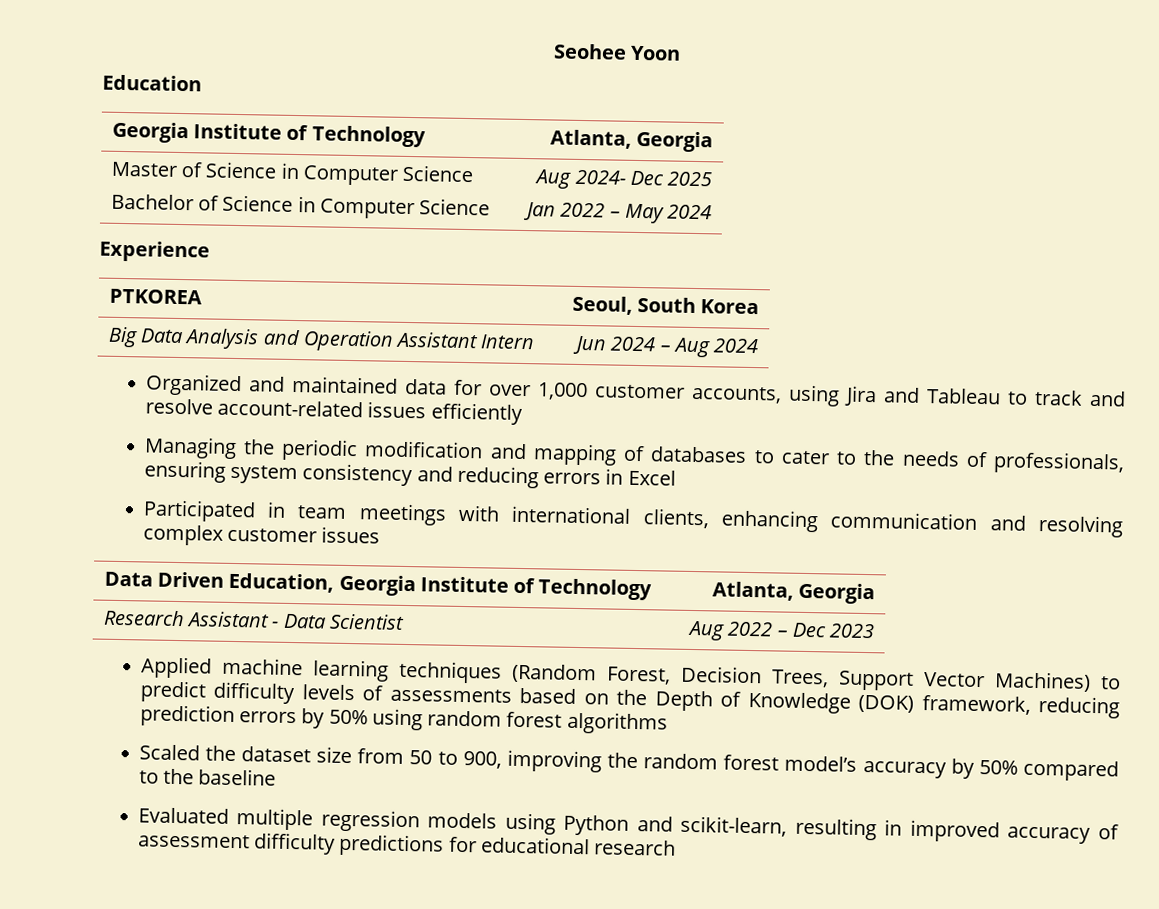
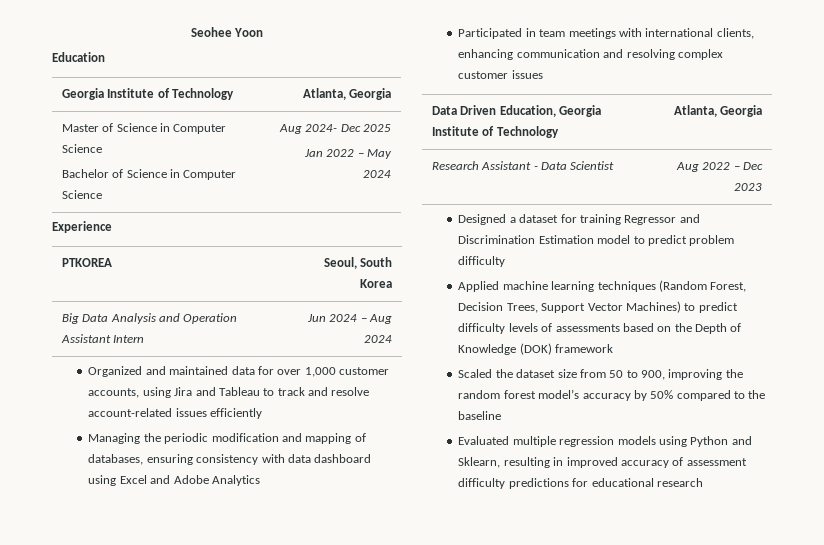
[650,446,1125,475] [143,460,676,489] databases to cater to the needs of professionals, ensuring system consistency and reducing errors in Excel -> [88,454,372,465] [88,475,260,486] databases, ensuring consistency with data dashboard using Excel and Adobe Analytics
(876, 631) none -> [458,214,700,225] [458,235,735,246] [458,256,506,267] // Designed a dataset for training Regressor and Discrimination Estimation model to predict problem difficulty
[921,695,1120,719] [139,704,668,735] framework, reducing prediction errors by 50% using random forest algorithms -> [555,344,614,353] framework
[680,815,788,837] scikit-learn, -> [458,457,501,468] Sklearn,

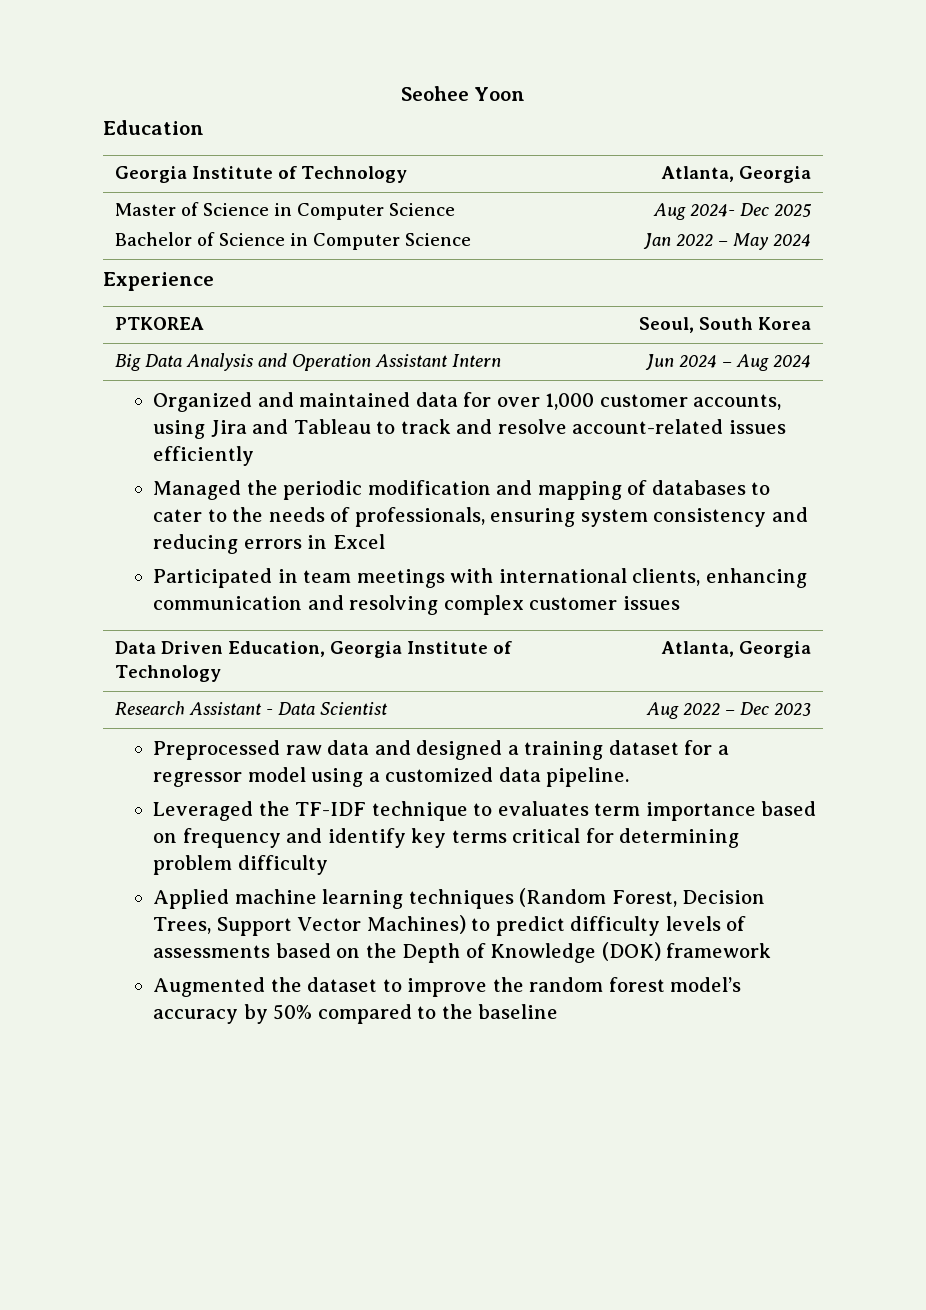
[88,433,141,444] Managing -> [153,480,242,500] Managed
[88,454,372,465] [88,475,260,486] databases, ensuring consistency with data dashboard using Excel and Adobe Analytics -> [651,480,771,495] [153,507,808,527] [153,534,385,554] databases to cater to the needs of professionals, ensuring system consistency and reducing errors in Excel
[458,214,700,225] [458,235,687,246] Designed a dataset for training Regressor and Discrimination Estimation model to predict -> [153,740,729,760] [153,767,630,787] [153,801,817,821] [153,828,740,848] Preprocessed raw data and designed a training dataset for a regressor model using a customized data pipeline. // Leveraged the TF-IDF technique to evaluates term importance based on frequency and identify key terms critical for determining
[458,369,493,378] Scaled -> [153,977,266,997] Augmented
[557,369,723,380] size from 50 to 900, improving -> [382,978,488,997] to improve
[458,436,752,447] [458,457,747,468] [458,478,703,489] // Evaluated multiple regression models using Python and Sklearn, resulting in improved accuracy of assessment difficulty predictions for educational research -> (559, 1011) none

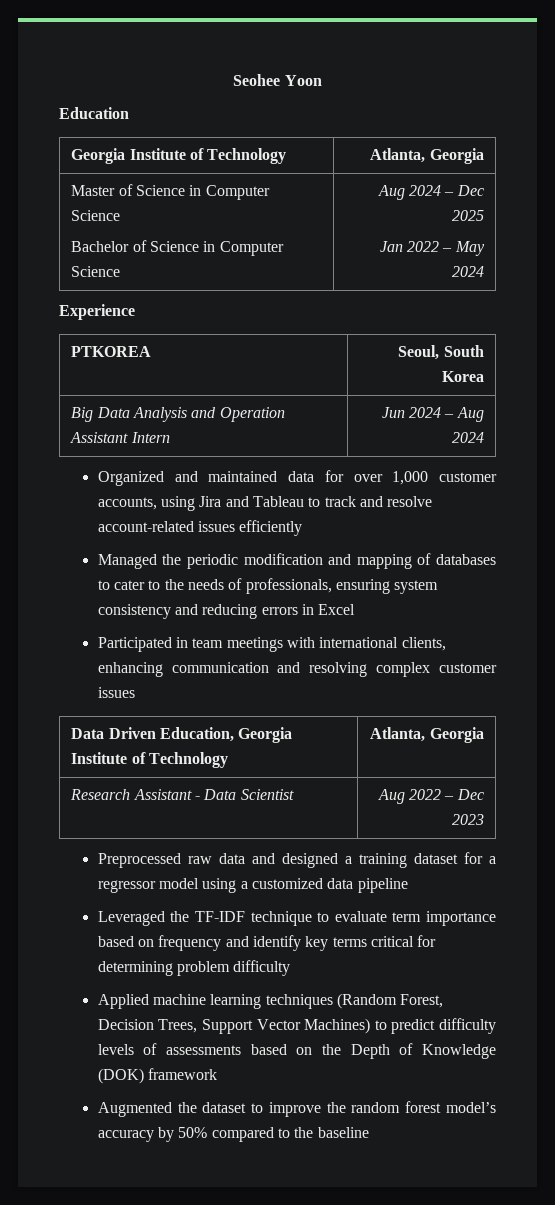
[690,204,736,217] 2024- -> [408,185,455,196] 2024 –
[546,767,630,787] pipeline. -> [357,878,408,893] pipeline
[497,801,589,816] evaluates -> [334,911,387,922] evaluate

